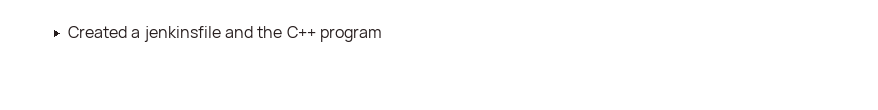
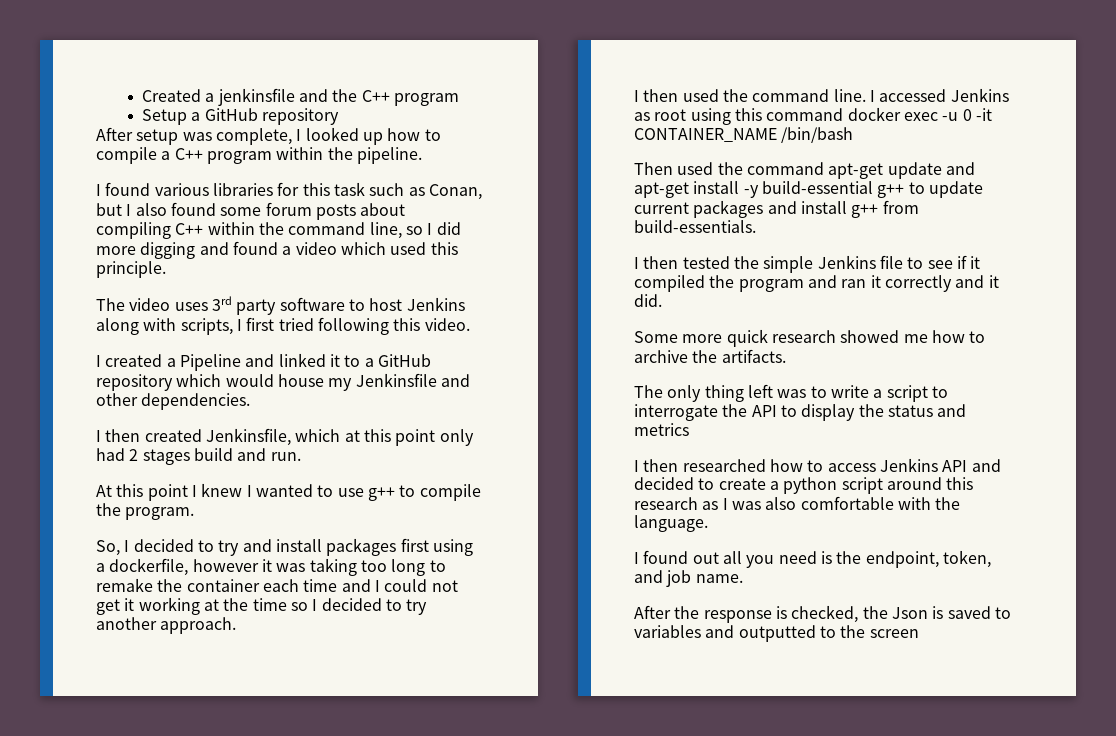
(382, 35) none -> [142,108,340,125] [96,127,441,145] [96,147,422,164] [96,182,482,200] [96,202,406,220] [96,222,461,239] [96,241,458,259] [96,261,166,278] [96,296,465,315] [96,317,470,335] [96,353,431,371] [96,373,470,391] [96,393,251,410] [96,428,474,446] [96,448,301,465] [96,483,481,501] [96,503,195,520] [96,538,473,556] [96,558,446,576] [96,578,458,592] [96,597,428,615] [96,617,237,634] [634,88,1009,102] [634,107,992,125] [634,127,854,143] [634,162,975,179] [634,181,983,198] [634,200,919,218] [634,220,756,233] [634,255,981,273] [634,275,999,292] [634,294,662,307] [634,329,986,347] [634,349,786,363] [634,384,948,402] [634,404,967,421] [634,423,689,436] [634,458,1001,472] [634,477,974,494] [634,496,961,510] [634,515,708,532] [634,550,991,568] [634,570,743,587] [634,605,1011,623] [634,625,919,642] // Setup a GitHub repository // After setup was complete, I looked up how to compile a C++ program within the pipeline. // I found various libraries for this task such as Conan, but I also found some forum posts about compiling C++ within the command line, so I did more digging and found a video which used this principle. // The video uses 3rd party software to host Jenkins along with scripts, I first tried following this video. // I created a Pipeline and linked it to a GitHub repository which would house my Jenkinsfile and other dependencies. // I then created Jenkinsfile, which at this point only had 2 stages build and run. // At this point I knew I wanted to use g++ to compile the program. // So, I decided to try and install packages first using a dockerfile, however it was taking too long to remake the container each time and I could not get it working at the time so I decided to try another approach. // I then used the command line. I accessed Jenkins as root using this command docker exec -u 0 -it CONTAINER_NAME /bin/bash // Then used the command apt-get update and apt-get install -y build-essential g++ to update current packages and install g++ from build-essentials. // I then tested the simple Jenkins file to see if it compiled the program and ran it correctly and it did. // Some more quick research showed me how to archive the artifacts. // The only thing left was to write a script to interrogate the API to display the status and metrics // I then researched how to access Jenkins API and decided to create a python script around this research as I was also comfortable with the language. // I found out all you need is the endpoint, token, and job name. // After the response is checked, the Json is saved to variables and outputted to the screen

